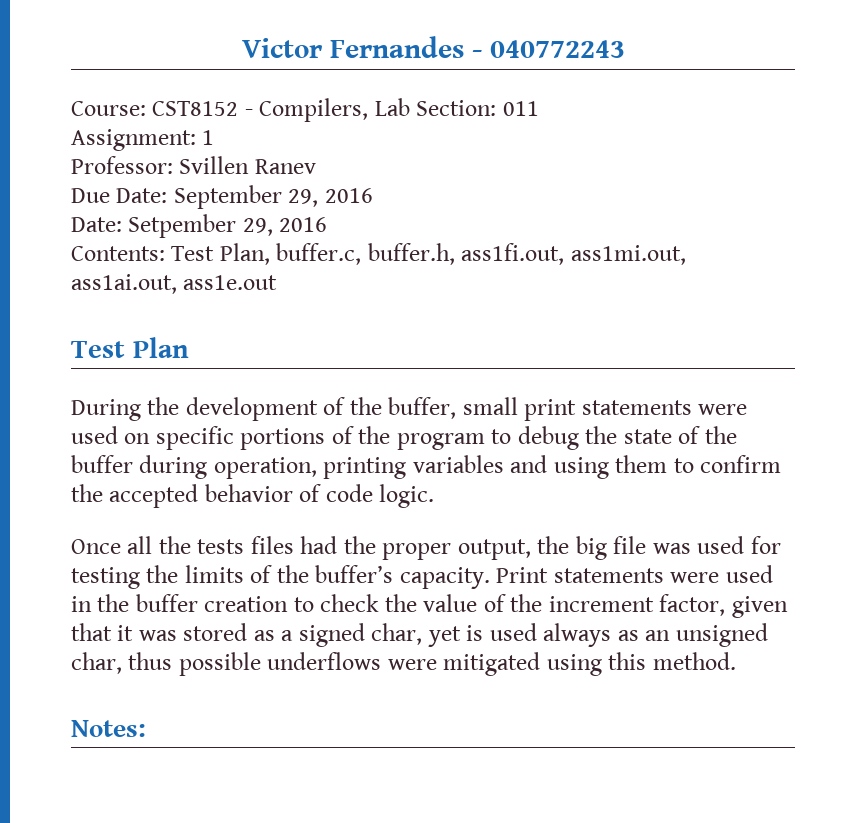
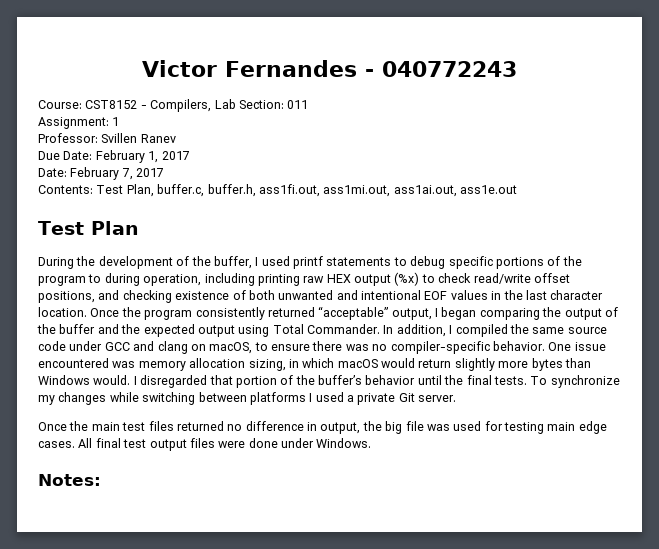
[173,185,373,209] [71,214,328,238] September 29, 2016 // Date: Setpember 29, 2016 -> [95,150,190,163] [38,167,165,180] February 1, 2017 // Date: February 7, 2017
[462,397,748,421] [71,426,151,444] small print statements were used on -> [255,256,446,269] I used printf statements to debug
[517,426,737,450] [71,455,782,479] [71,484,435,508] [71,536,452,560] debug the state of the buffer during operation, printing variables and using them to confirm the accepted behavior of code logic. // Once all the tests files had the proper -> [104,272,570,286] [38,290,604,303] [38,306,618,320] [37,324,607,337] [38,341,606,354] [38,358,591,371] [38,375,620,388] [38,392,457,405] [38,421,317,431] during operation, including printing raw HEX output (%x) to check read/write offset positions, and checking existence of both unwanted and intentional EOF values in the last character location. Once the program consistently returned “acceptable” output, I began comparing the output of the buffer and the expected output using Total Commander. In addition, I compiled the same source code under GCC and clang on macOS, to ensure there was no compiler-specific behavior. One issue encountered was memory allocation sizing, in which macOS would return slightly more bytes than Windows would. I disregarded that portion of the buffer’s behavior until the final tests. To synchronize my changes while switching between platforms I used a private Git server. // Once the main test files returned no difference in
[146,565,773,589] [71,594,788,618] [71,623,768,647] [71,652,736,676] the limits of the buffer’s capacity. Print statements were used in the buffer creation to check the value of the increment factor, given that it was stored as a signed char, yet is used always as an unsigned char, thus possible underflows were mitigated using this method. -> [547,421,607,434] [38,438,372,451] main edge cases. All final test output files were done under Windows.

